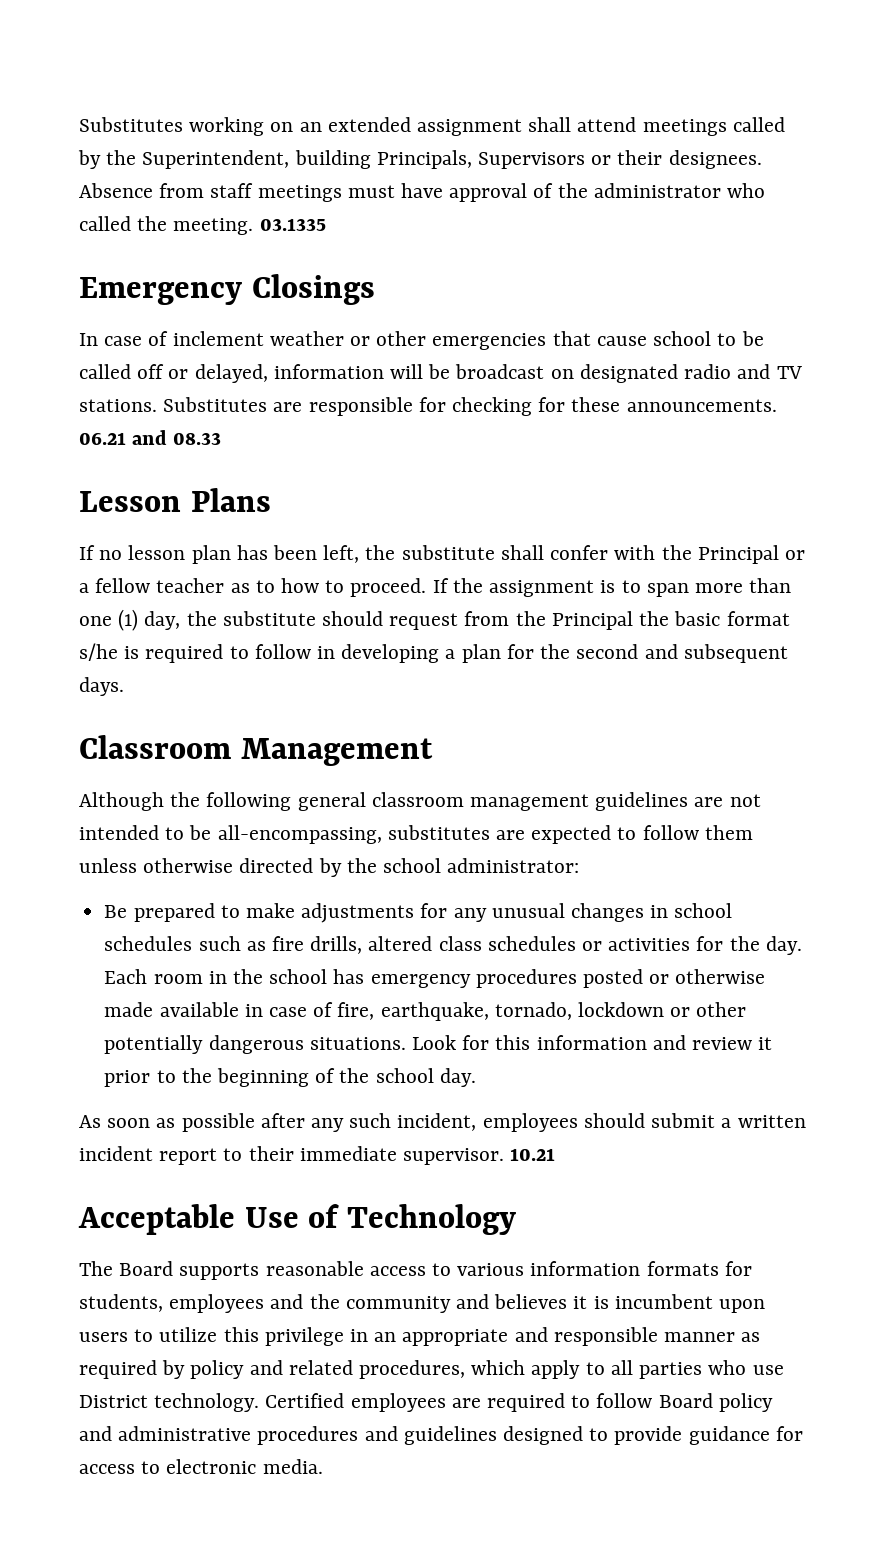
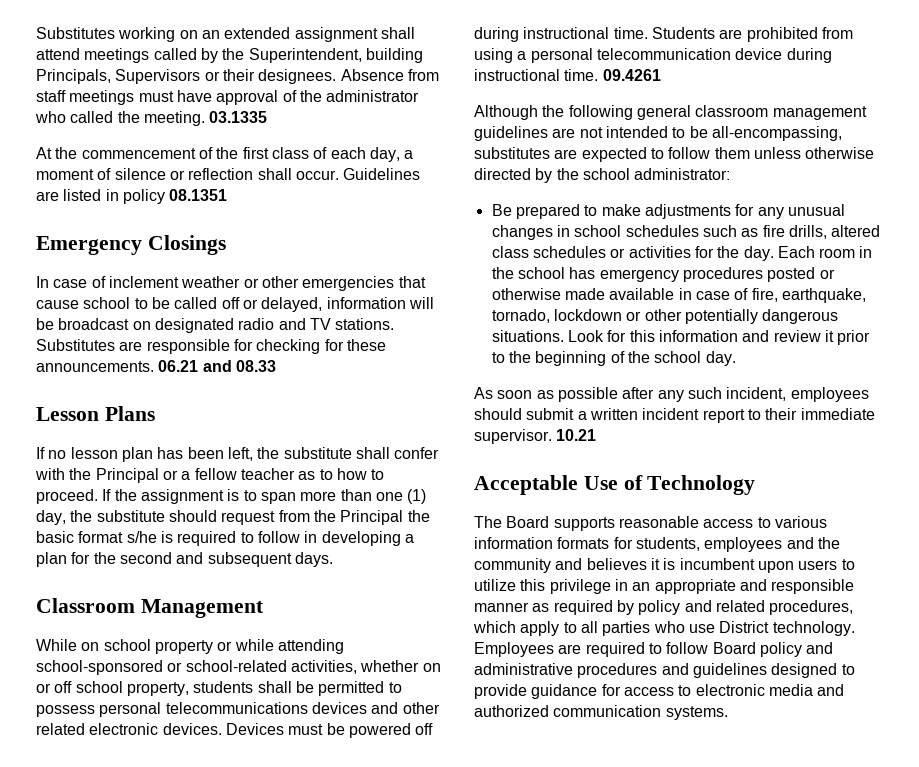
(326, 224) none -> [36,147,414,162] [36,168,421,180] [36,189,228,204] // At the commencement of the first class of each day, a moment of silence or reflection shall occur. Guidelines are listed in policy 08.1351
(433, 752) none -> [36,639,344,654] [36,660,441,675] [36,681,402,696] [36,702,440,717] [36,723,434,738] [474,27,853,42] [474,48,832,63] [474,69,661,81] // While on school property or while attending school-sponsored or school-related activities, whether on or off school property, students shall be permitted to possess personal telecommunications devices and other related electronic devices. Devices must be powered off during instructional time. Students are prohibited from using a personal telecommunication device during instructional time. 09.4261
[265,1393,446,1412] Certified employees -> [474,642,554,657] Employees
[262,1459,323,1474] media. -> [768,684,845,696] [474,705,728,720] media and authorized communication systems.

